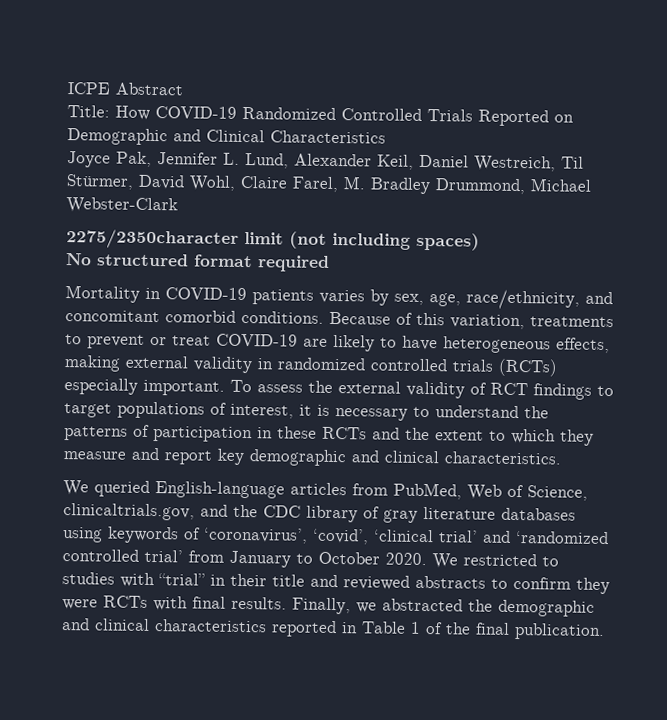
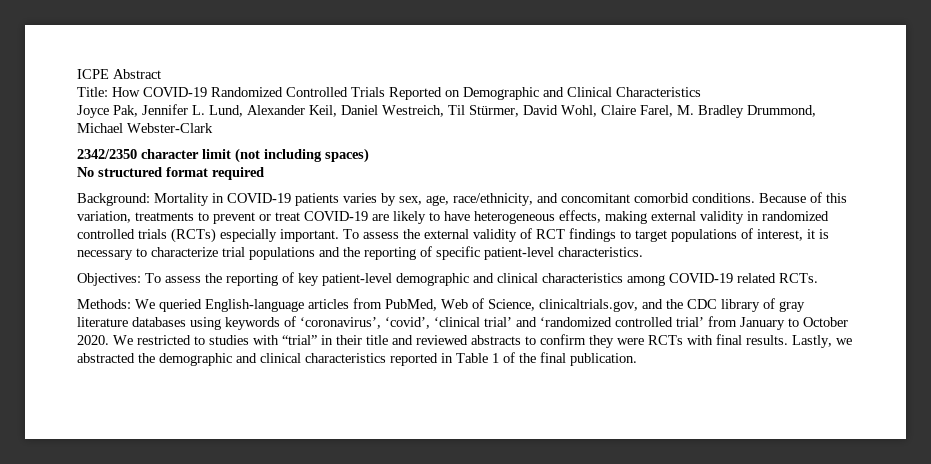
[66,229,239,250] 2275/2350character -> [77,149,199,159] 2342/2350 character
(330, 263) none -> [77,193,150,206] Background:
[435,405,549,419] [64,424,594,446] [63,447,561,467] understand the patterns of participation in these RCTs and the extent to which they measure and report key demographic and clinical characteristics. // -> [151,246,643,260] [77,272,818,286] [77,299,131,309] characterize trial populations and the reporting of specific patient-level characteristics. // Objectives: To assess the reporting of key patient-level demographic and clinical characteristics among COVID-19 related RCTs. // Methods:
[292,597,351,615] Finally, -> [792,335,832,348] Lastly,

